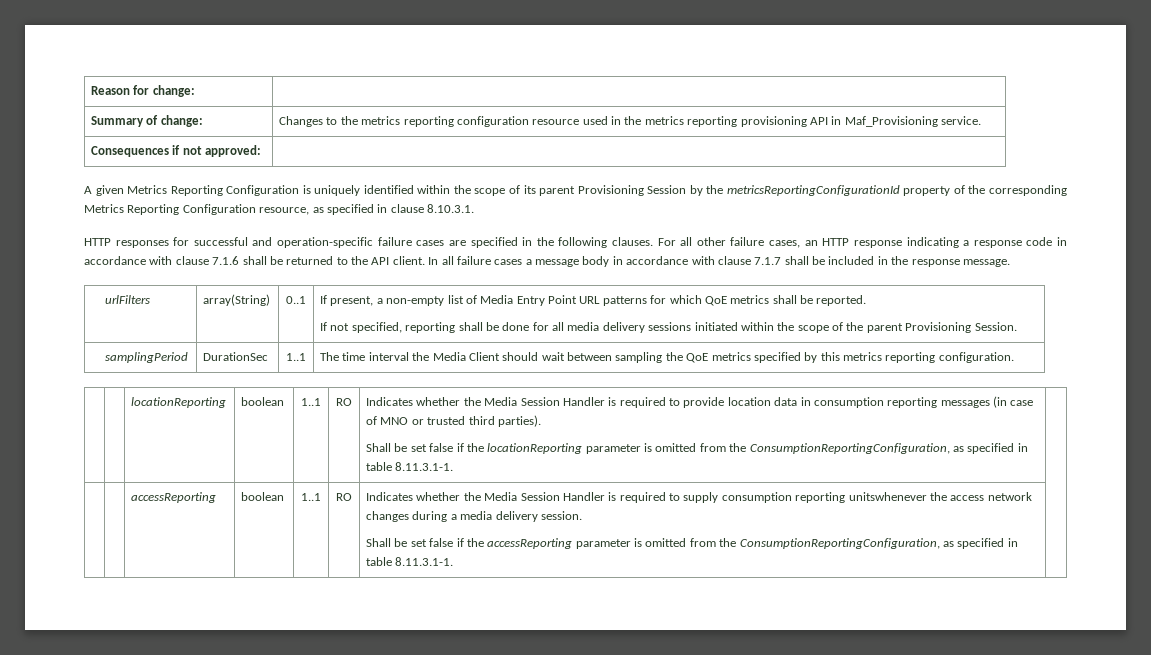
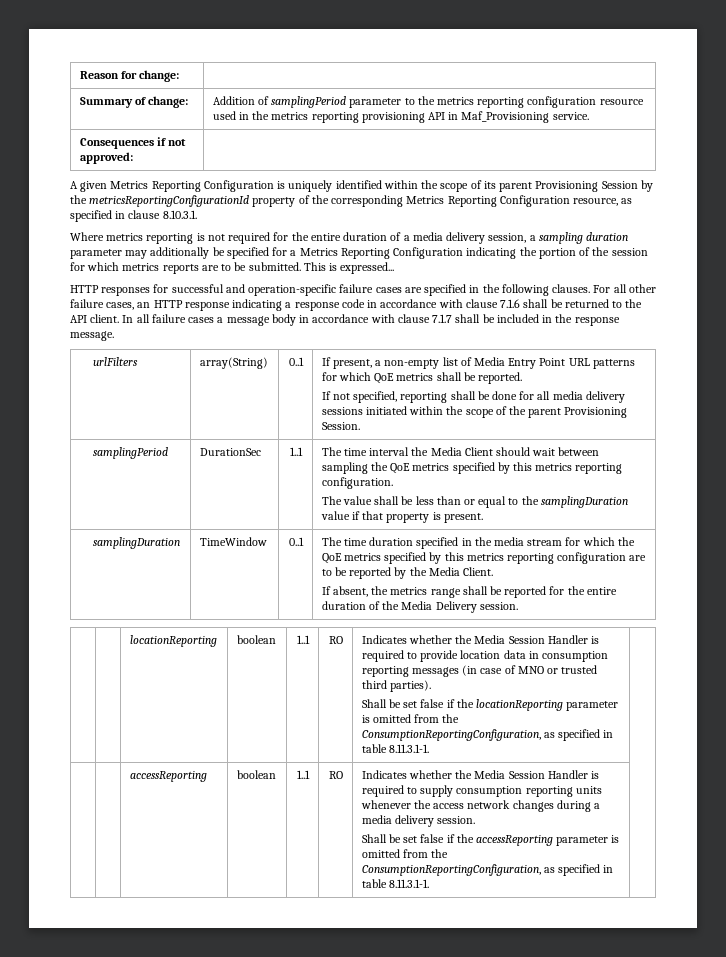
[279,116,324,127] Changes -> [212,96,402,108] Addition of samplingPeriod parameter
(474, 208) none -> [70,232,629,244] [70,247,648,259] [70,262,395,274] // Where metrics reporting is not required for the entire duration of a media delivery session, a sampling duration parameter may additionally be specified for a Metrics Reporting Configuration indicating the portion of the session for which metrics reports are to be submitted. This is expressed...
(1014, 357) none -> [321,496,628,508] [320,511,483,523] [92,537,180,549] [199,537,267,546] [288,537,304,546] [321,537,635,549] [321,552,647,564] [321,567,494,579] [321,586,617,598] [321,601,518,613] // The value shall be less than or equal to the samplingDuration value if that property is present. // samplingDuration | TimeWindow | 0..1 | The time duration specified in the media stream for which the QoE metrics specified by this metrics reporting configuration are to be reported by the Media Client. // If absent, the metrics range shall be reported for the entire duration of the Media Delivery session.
[848,492,927,501] unitswhenever -> [575,786,602,794] [360,800,411,809] units whenever

